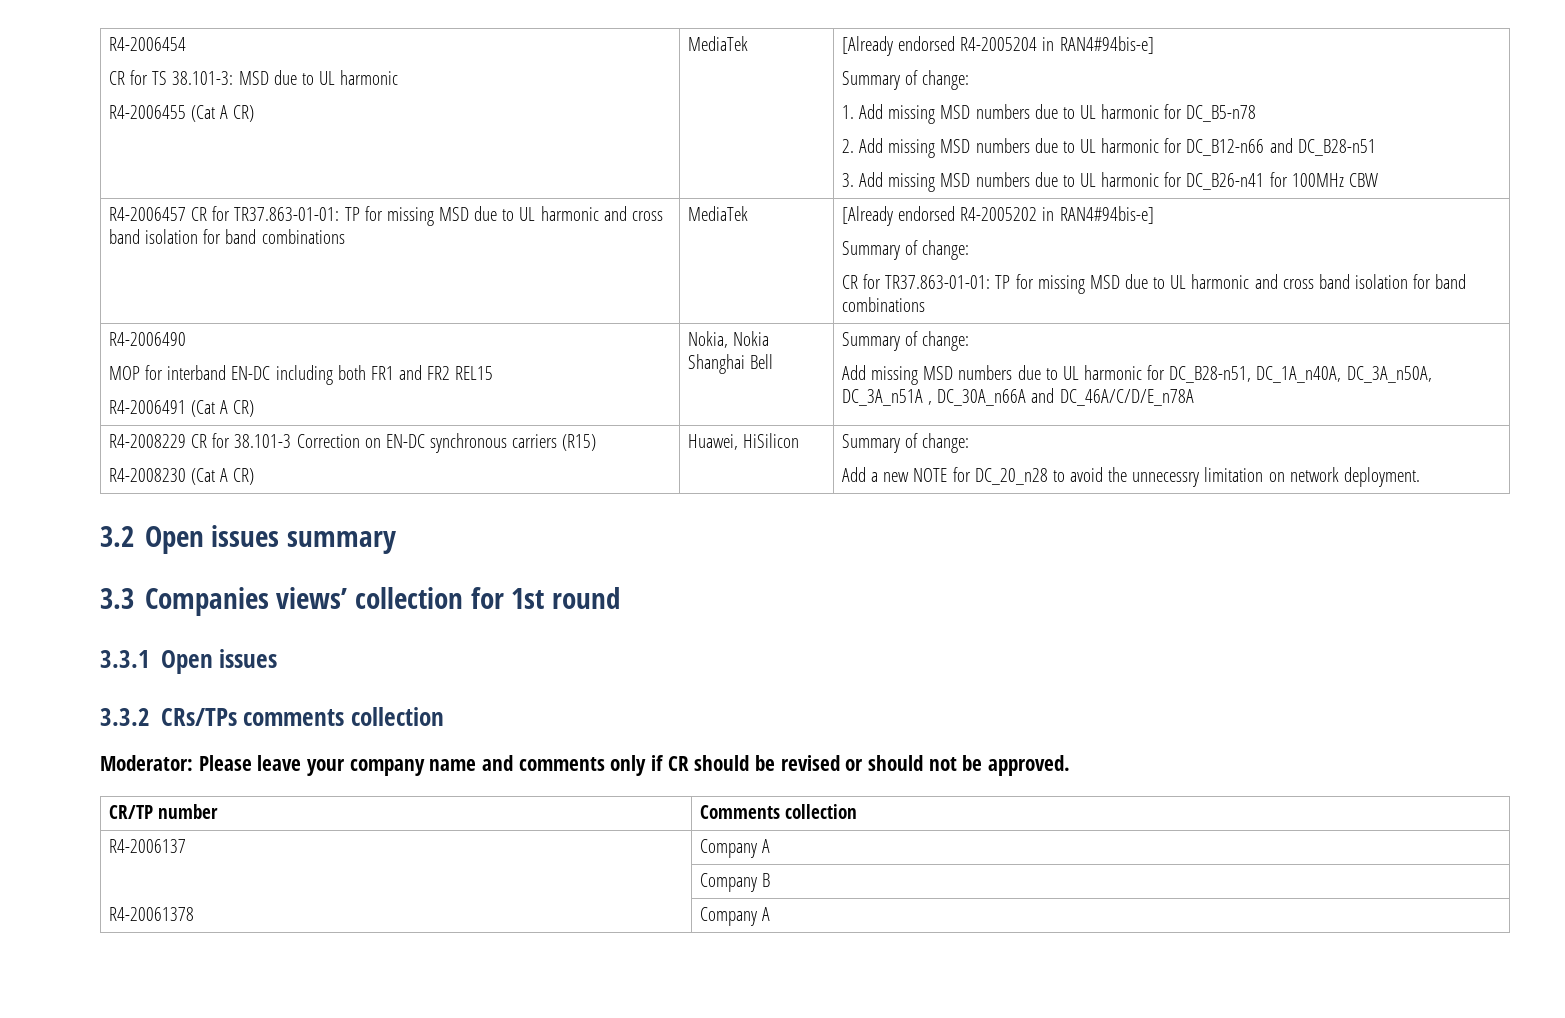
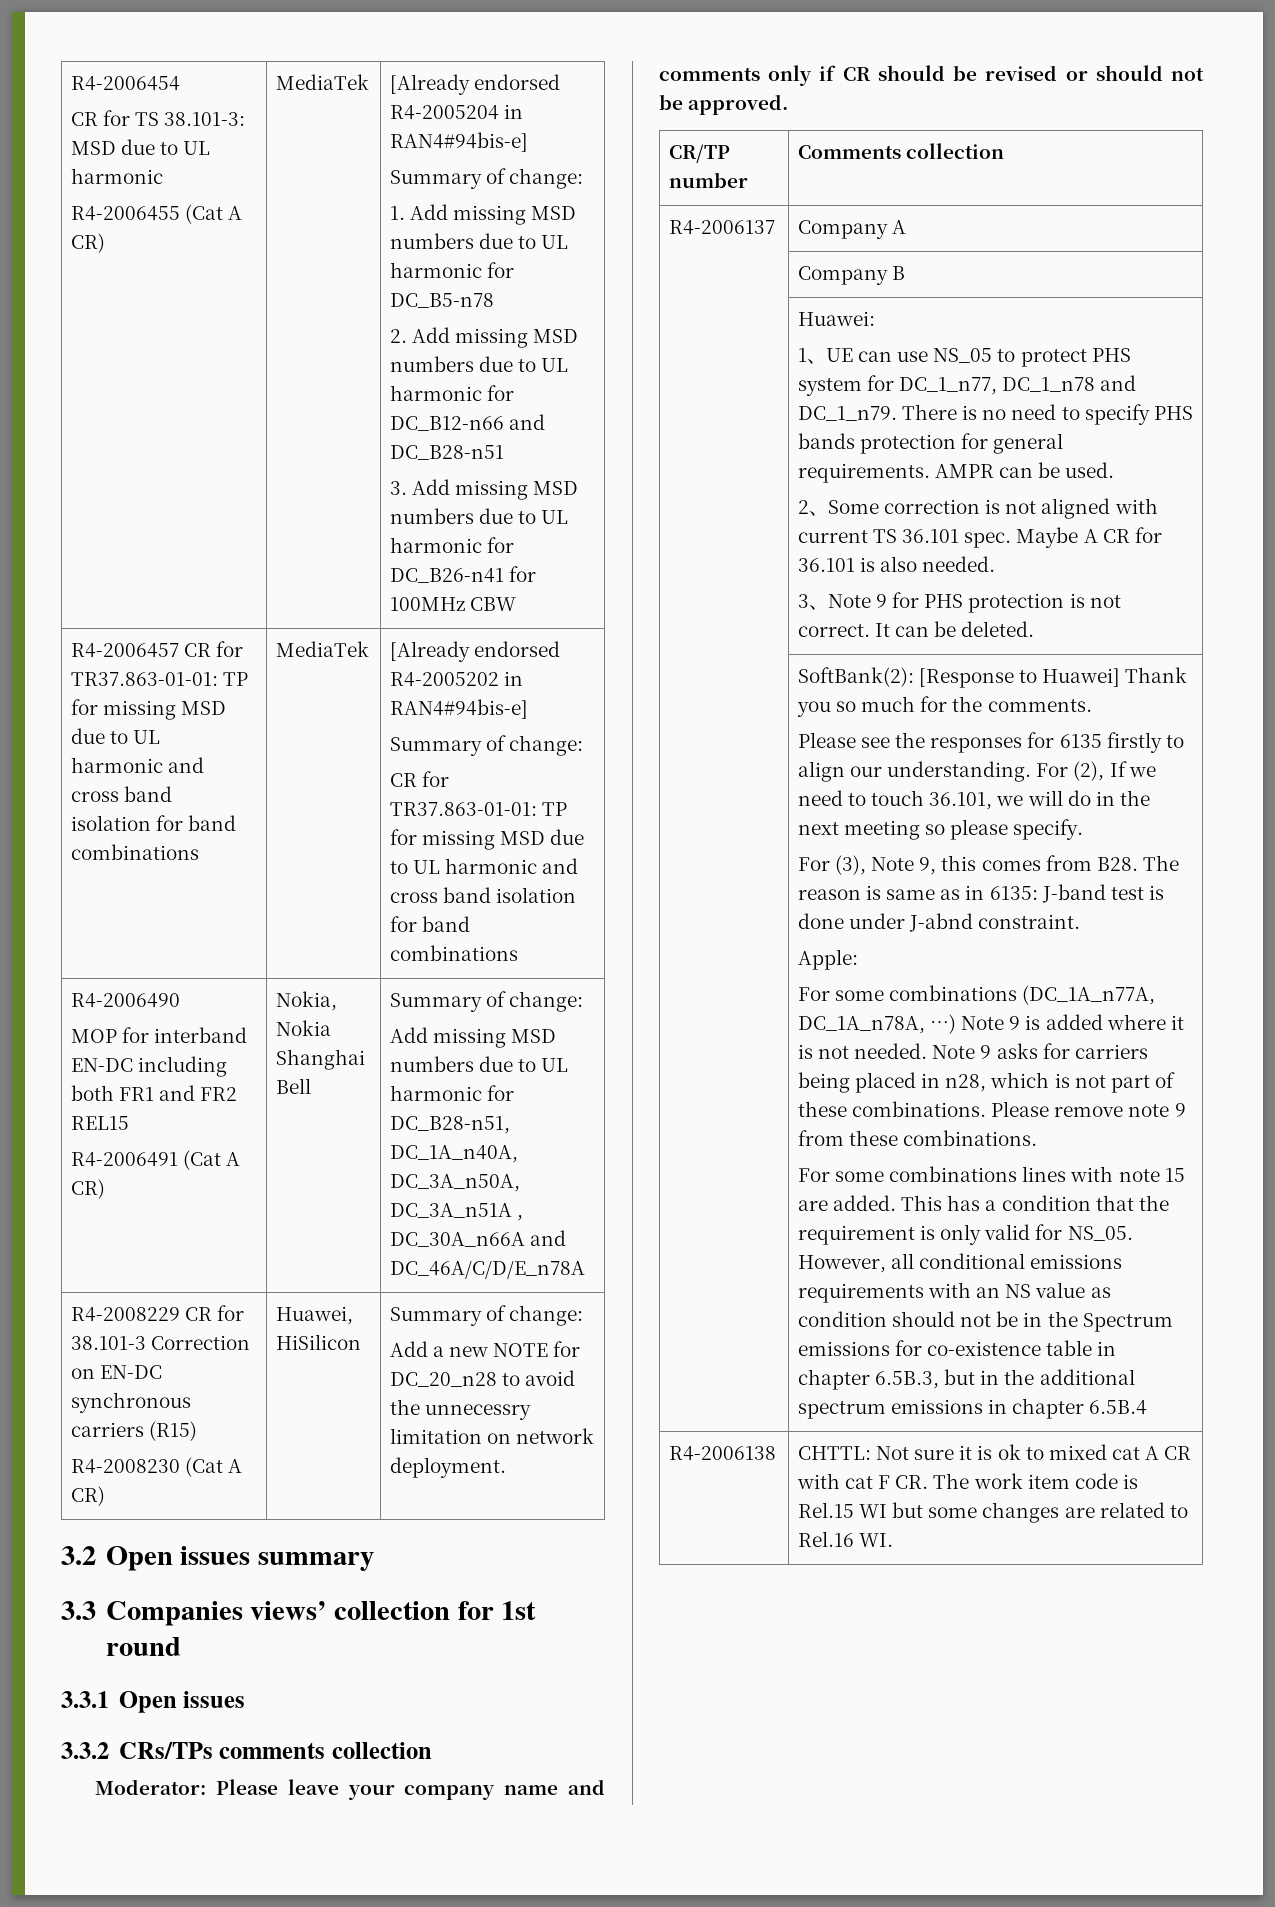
[109,907,195,921] [700,907,771,926] R4-20061378 | Company A -> [797,311,875,326] [797,348,1131,367] [797,375,1137,396] [797,404,1193,425] [797,433,1064,454] [797,462,1115,483] [797,498,1158,519] [797,527,1162,548] [797,556,996,572] [797,592,1121,613] [797,621,1035,637] [797,667,1188,688] [796,696,1092,717] [797,732,1184,753] [797,761,1156,782] [797,790,1150,810] [797,819,1084,840] [797,855,1179,875] [797,884,1164,903] [797,913,1081,932] [797,949,858,970] [797,985,1156,1005] [797,1014,1184,1034] [797,1043,1148,1059] [797,1072,1175,1093] [797,1101,1186,1117] [797,1130,1038,1146] [797,1166,1185,1182] [797,1195,1169,1211] [797,1224,1133,1245] [797,1253,1123,1273] [797,1282,1111,1303] [797,1311,1173,1332] [797,1340,1117,1356] [797,1369,1135,1390] [797,1398,1148,1419] [668,1446,776,1461] [797,1444,1192,1460] [796,1473,1138,1489] [797,1502,1188,1523] [797,1531,894,1547] | Huawei: // 1、UE can use NS_05 to protect PHS system for DC_1_n77, DC_1_n78 and DC_1_n79. There is no need to specify PHS bands protection for general requirements. AMPR can be used. // 2、Some correction is not aligned with current TS 36.101 spec. Maybe A CR for 36.101 is also needed. // 3、Note 9 for PHS protection is not correct. It can be deleted. // | SoftBank(2): [Response to Huawei] Thank you so much for the comments. // Please see the responses for 6135 firstly to align our understanding. For (2), If we need to touch 36.101, we will do in the next meeting so please specify. // For (3), Note 9, this comes from B28. The reason is same as in 6135: J-band test is done under J-abnd constraint. // Apple: // For some combinations (DC_1A_n77A, DC_1A_n78A, …) Note 9 is added where it is not needed. Note 9 asks for carriers being placed in n28, which is not part of these combinations. Please remove note 9 from these combinations. // For some combinations lines with note 15 are added. This has a condition that the requirement is only valid for NS_05. However, all conditional emissions requirements with an NS value as condition should not be in the Spectrum emissions for co-existence table in chapter 6.5B.3, but in the additional spectrum emissions in chapter 6.5B.4 // R4-2006138 | CHTTL: Not sure it is ok to mixed cat A CR with cat F CR. The work item code is Rel.15 WI but some changes are related to Rel.16 WI.

